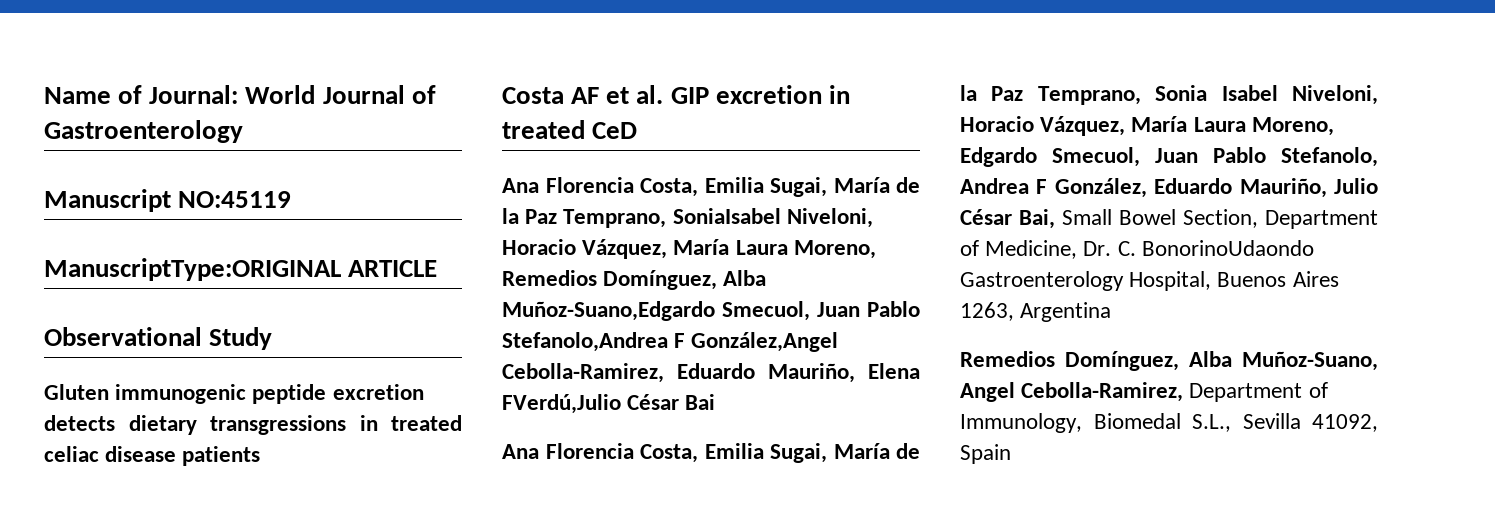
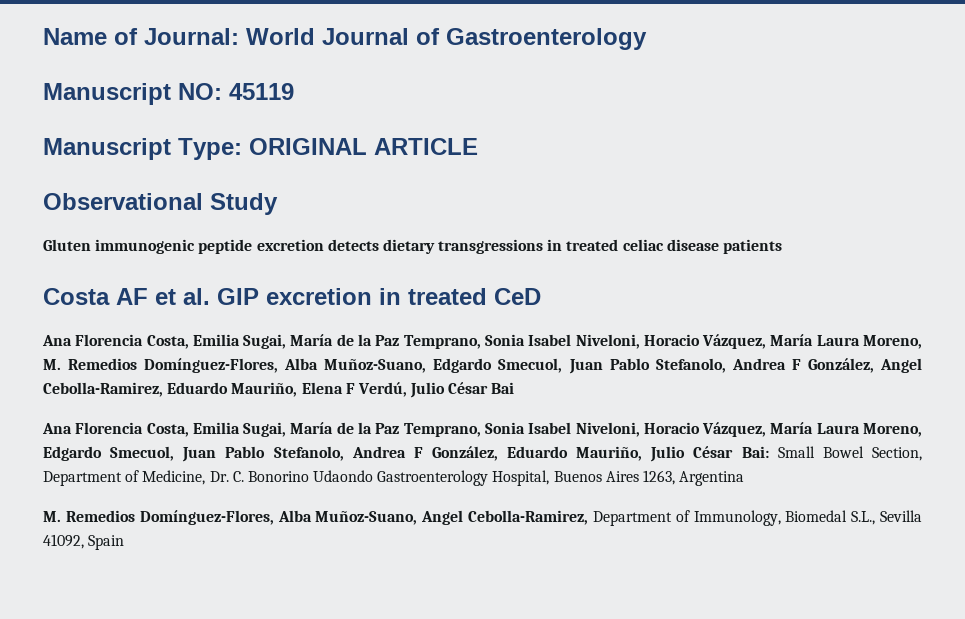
[178,191,292,208] [44,258,341,281] NO:45119 // ManuscriptType:ORIGINAL -> [178,83,294,100] [43,138,367,160] NO: 45119 // Manuscript Type: ORIGINAL
[672,208,873,228] [502,239,876,259] [502,270,767,290] [502,301,920,321] [502,332,839,352] SoniaIsabel Niveloni, Horacio Vázquez, María Laura Moreno, Remedios Domínguez, Alba Muñoz-Suano,Edgardo Smecuol, Juan Pablo Stefanolo,Andrea F González,Angel -> [484,334,922,349] [43,358,923,374] Sonia Isabel Niveloni, Horacio Vázquez, María Laura Moreno, M. Remedios Domínguez-Flores, Alba Muñoz-Suano, Edgardo Smecuol, Juan Pablo Stefanolo, Andrea F González, Angel
[502,394,621,414] FVerdú,Julio -> [345,382,446,398] F Verdú, Julio
[1019,209,1055,229] Bai, -> [741,446,769,458] Bai:
[1141,240,1314,256] BonorinoUdaondo -> [247,470,374,482] Bonorino Udaondo
[960,351,1179,371] Remedios Domínguez, -> [43,510,274,525] M. Remedios Domínguez-Flores,

